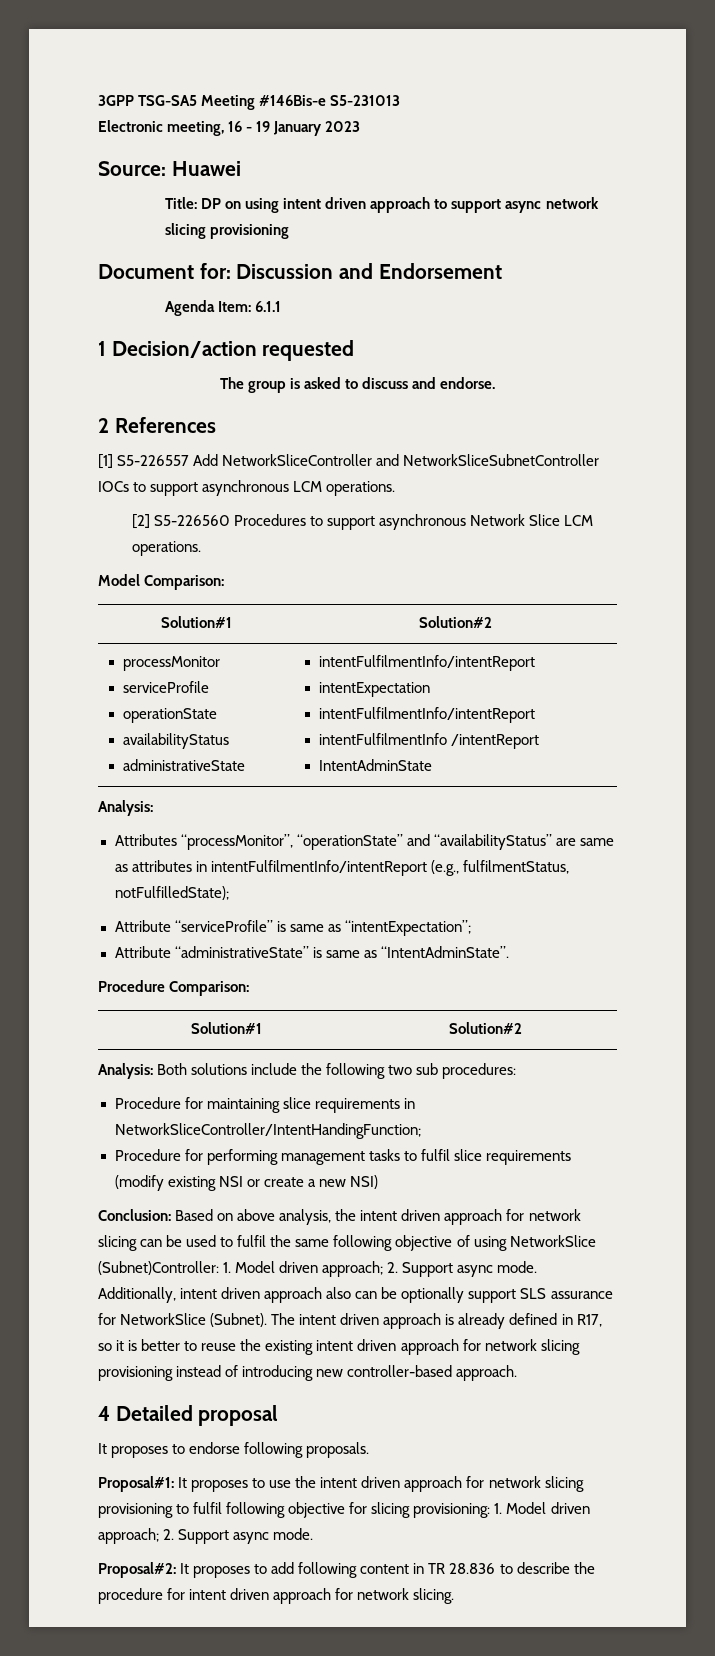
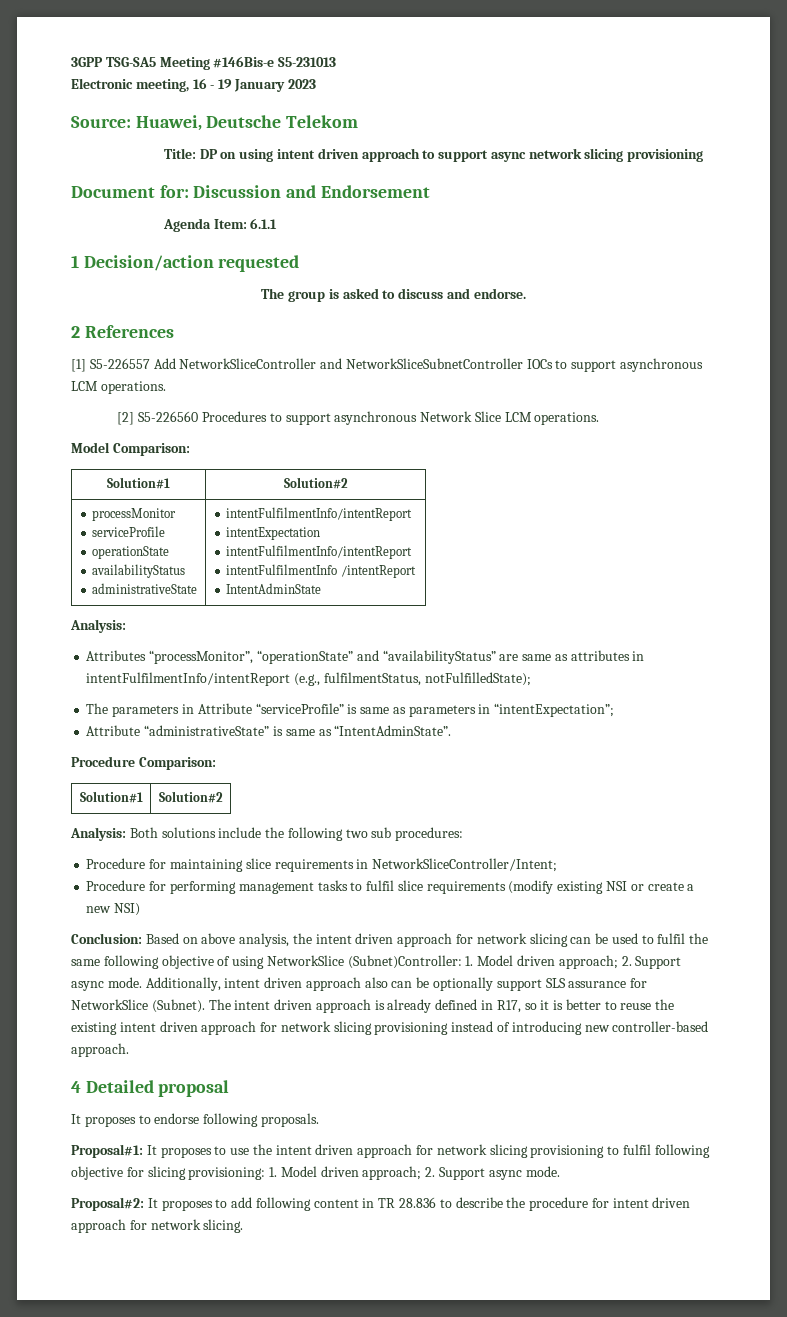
[171,161,241,176] Huawei -> [135,115,359,131] Huawei, Deutsche Telekom
(229, 893) none -> [86,703,194,717] The parameters in
(341, 928) none -> [408,704,491,717] parameters in
[114,1123,421,1139] NetworkSliceController/IntentHandingFunction; -> [372,858,558,872] NetworkSliceController/Intent;

